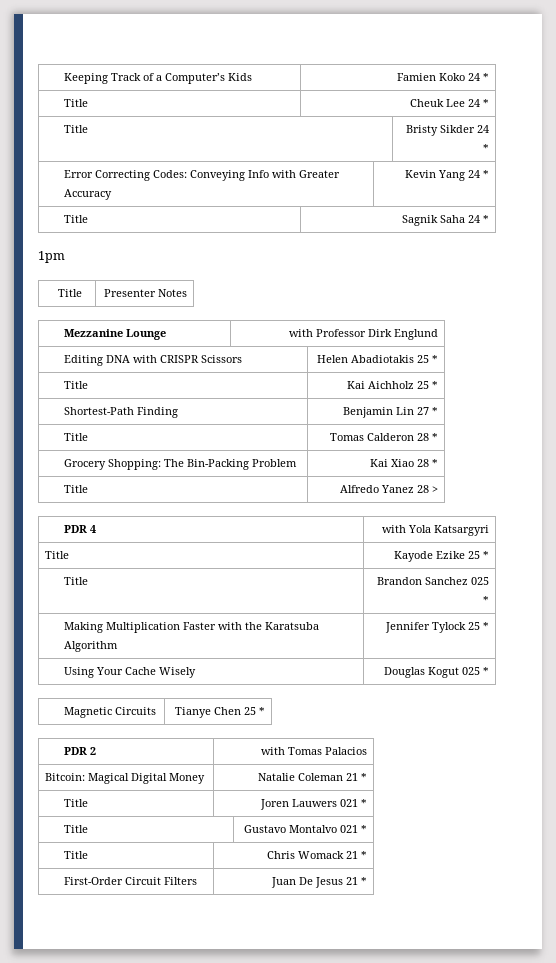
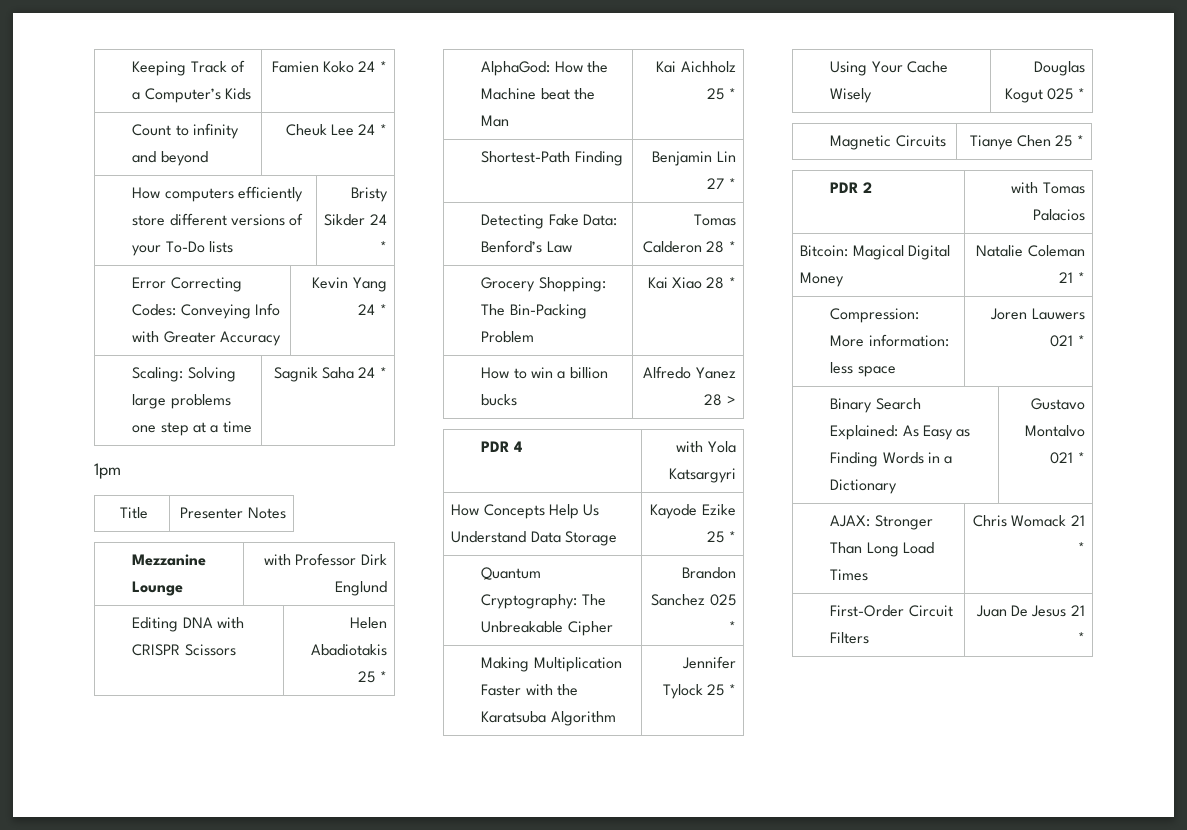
[63,99,88,107] Title -> [132,123,240,139] [132,151,208,166] Count to infinity and beyond
[63,125,88,133] Title -> [132,186,304,202] [132,213,304,226] [132,241,234,256] How computers efficiently store different versions of your To-Do lists
[63,215,88,223] Title -> [132,367,236,382] [132,394,231,409] [132,421,252,436] Scaling: Solving large problems one step at a time
[63,381,88,389] Title -> [481,61,609,76] [481,88,596,100] [481,115,510,127] AlphaGod: How the Machine beat the Man
[63,433,88,441] Title -> [481,214,618,229] [481,240,572,253] Detecting Fake Data: Benford’s Law
[63,485,88,493] Title -> [481,367,608,379] [481,394,518,406] How to win a billion bucks
[44,551,69,559] Title -> [451,504,600,519] [451,531,617,546] How Concepts Help Us Understand Data Storage
[63,577,88,585] Title -> [481,567,542,580] [481,594,606,609] [481,621,613,636] Quantum Cryptography: The Unbreakable Cipher
[63,799,88,807] Title -> [830,308,920,323] [830,334,949,347] [830,362,896,377] Compression: More information: less space
[63,825,88,833] [244,825,368,833] [63,851,88,859] Title | Gustavo Montalvo 021 * // Title -> [830,398,921,413] [830,425,971,440] [830,452,953,467] [830,479,898,494] [1030,398,1085,410] [1024,425,1085,437] [1050,452,1085,464] [830,515,933,530] [830,542,935,557] [830,569,869,581] Binary Search Explained: As Easy as Finding Words in a Dictionary | Gustavo Montalvo 021 * // AJAX: Stronger Than Long Load Times

